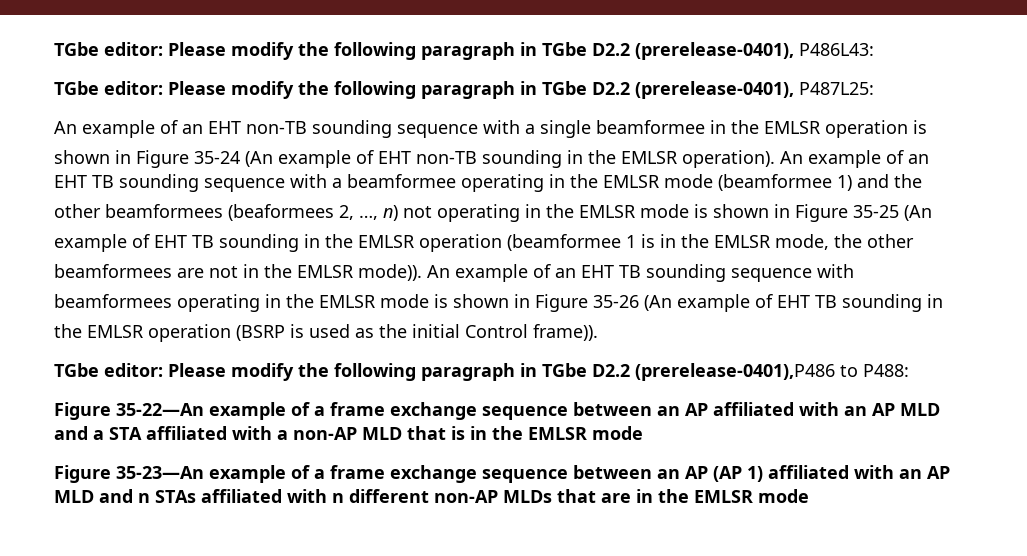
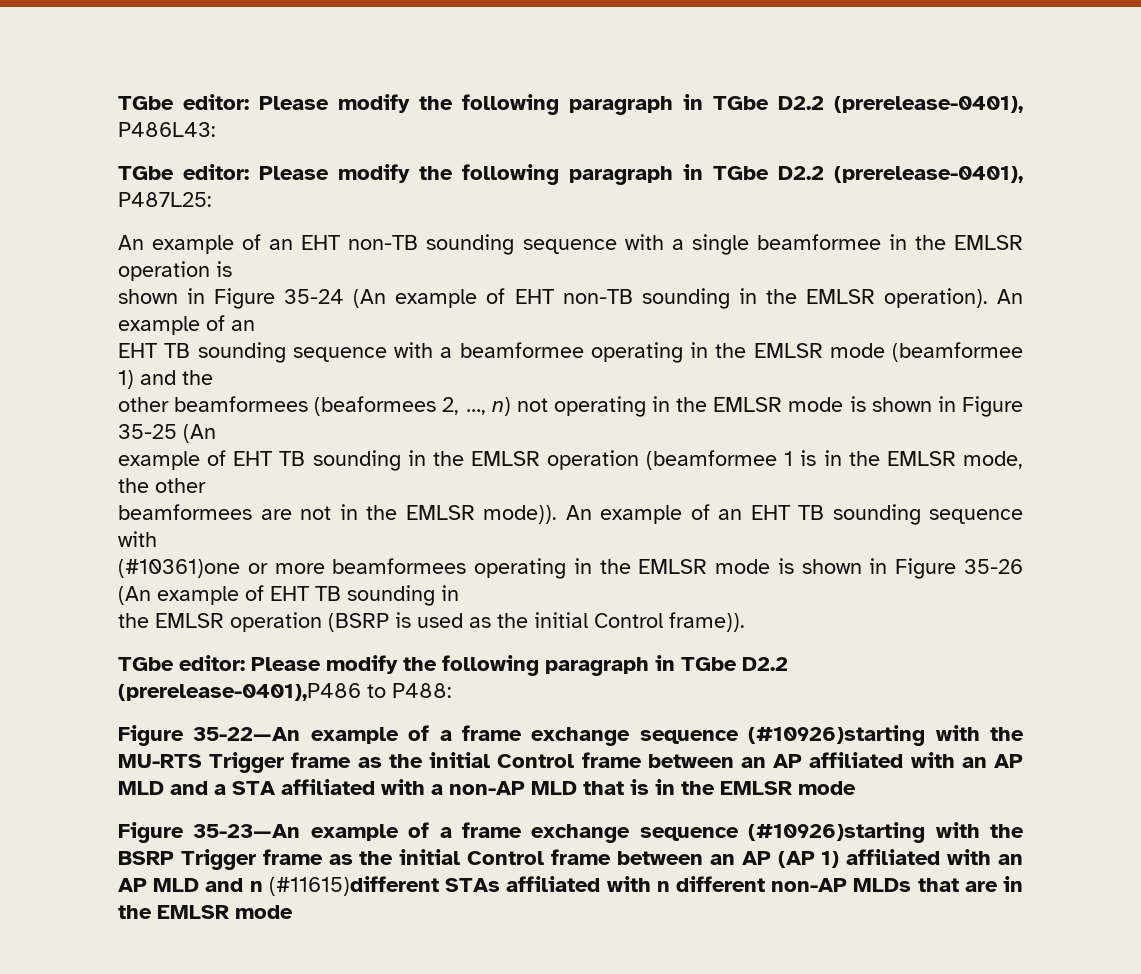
(854, 271) none -> [118,559,325,578] (#10361)one or more
(568, 413) none -> [748,725,1024,746] [118,752,642,773] (#10926)starting with the MU-RTS Trigger frame as the initial Control frame
(568, 476) none -> [748,822,1024,843] [118,849,612,870] (#10926)starting with the BSRP Trigger frame as the initial Control frame
(150, 498) none -> [268,876,439,896] (#11615)different

